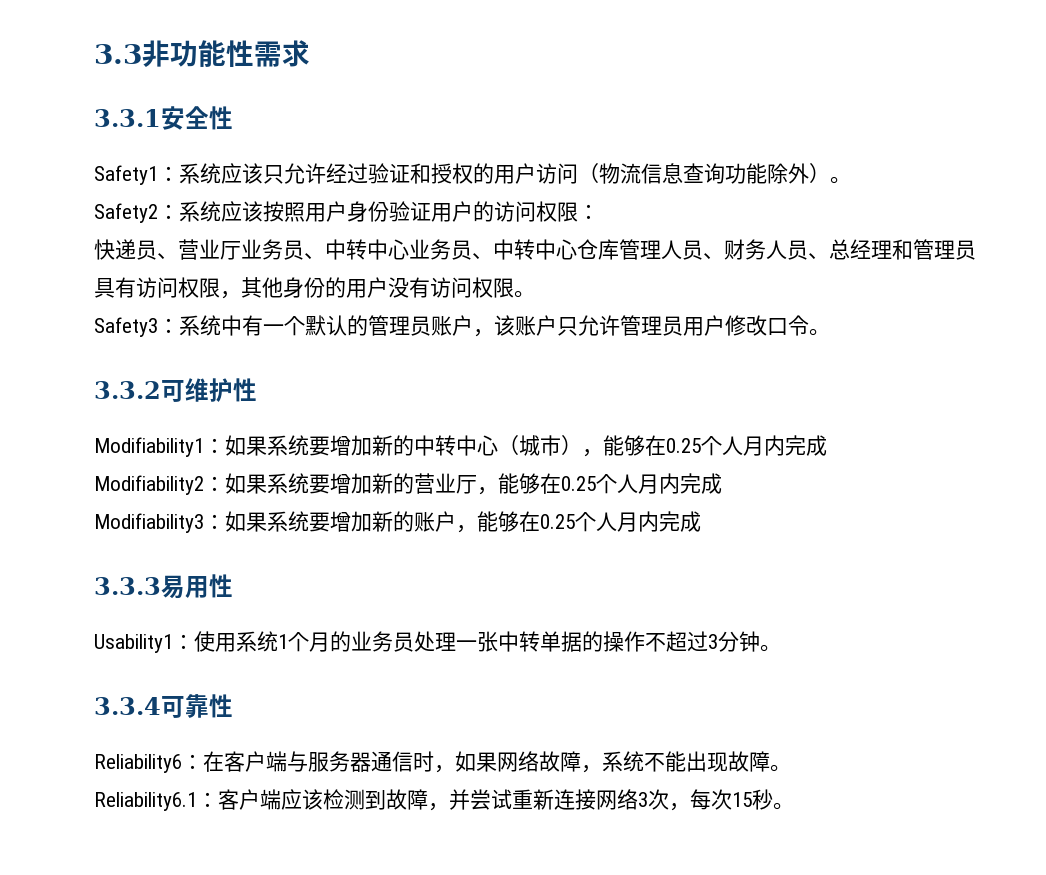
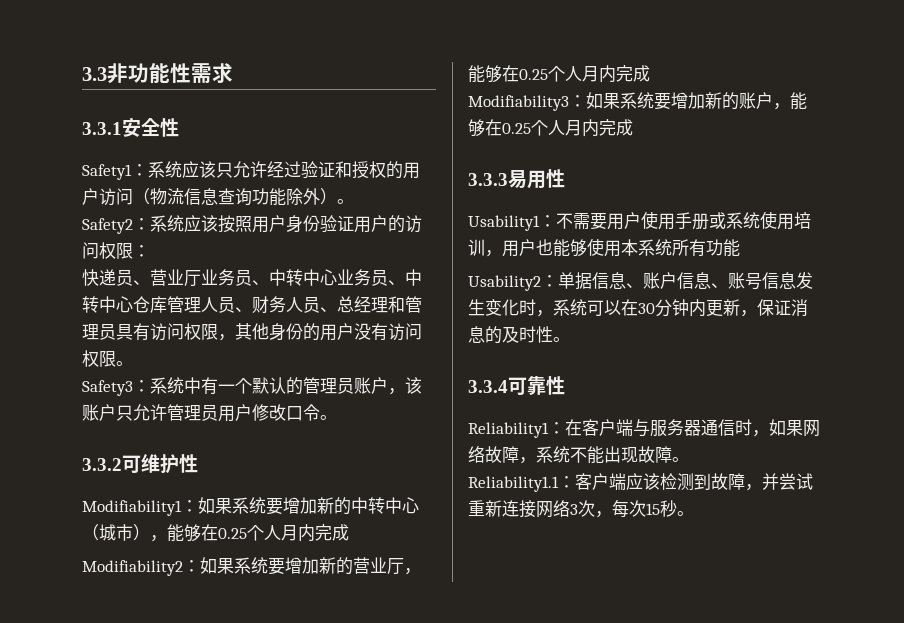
[194,631,760,652] 使用系统1个月的业务员处理一张中转单据的操作不超过3分钟 -> [556,211,811,230] [468,238,740,257] [468,272,813,291] [468,299,808,317] [468,326,553,344] 不需要用户使用手册或系统使用培训，用户也能够使用本系统所有功能 // Usability2：单据信息、账户信息、账号信息发生变化时，系统可以在30分钟内更新，保证消息的及时性
[94,754,182,773] Reliability6 -> [468,422,549,438] Reliability1
[94,792,197,811] Reliability6.1 -> [468,476,559,492] Reliability1.1

